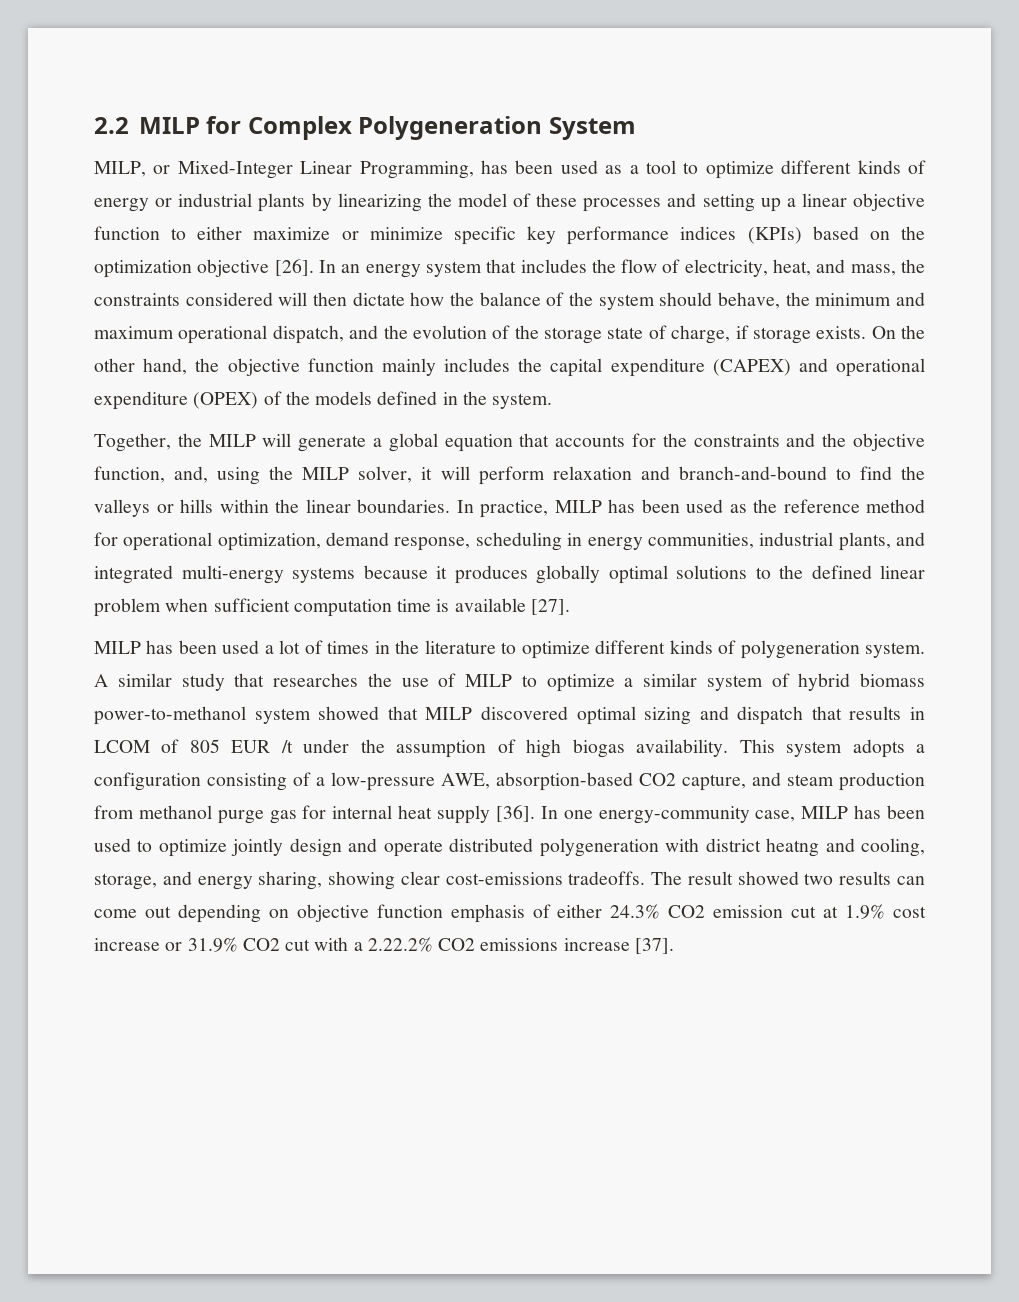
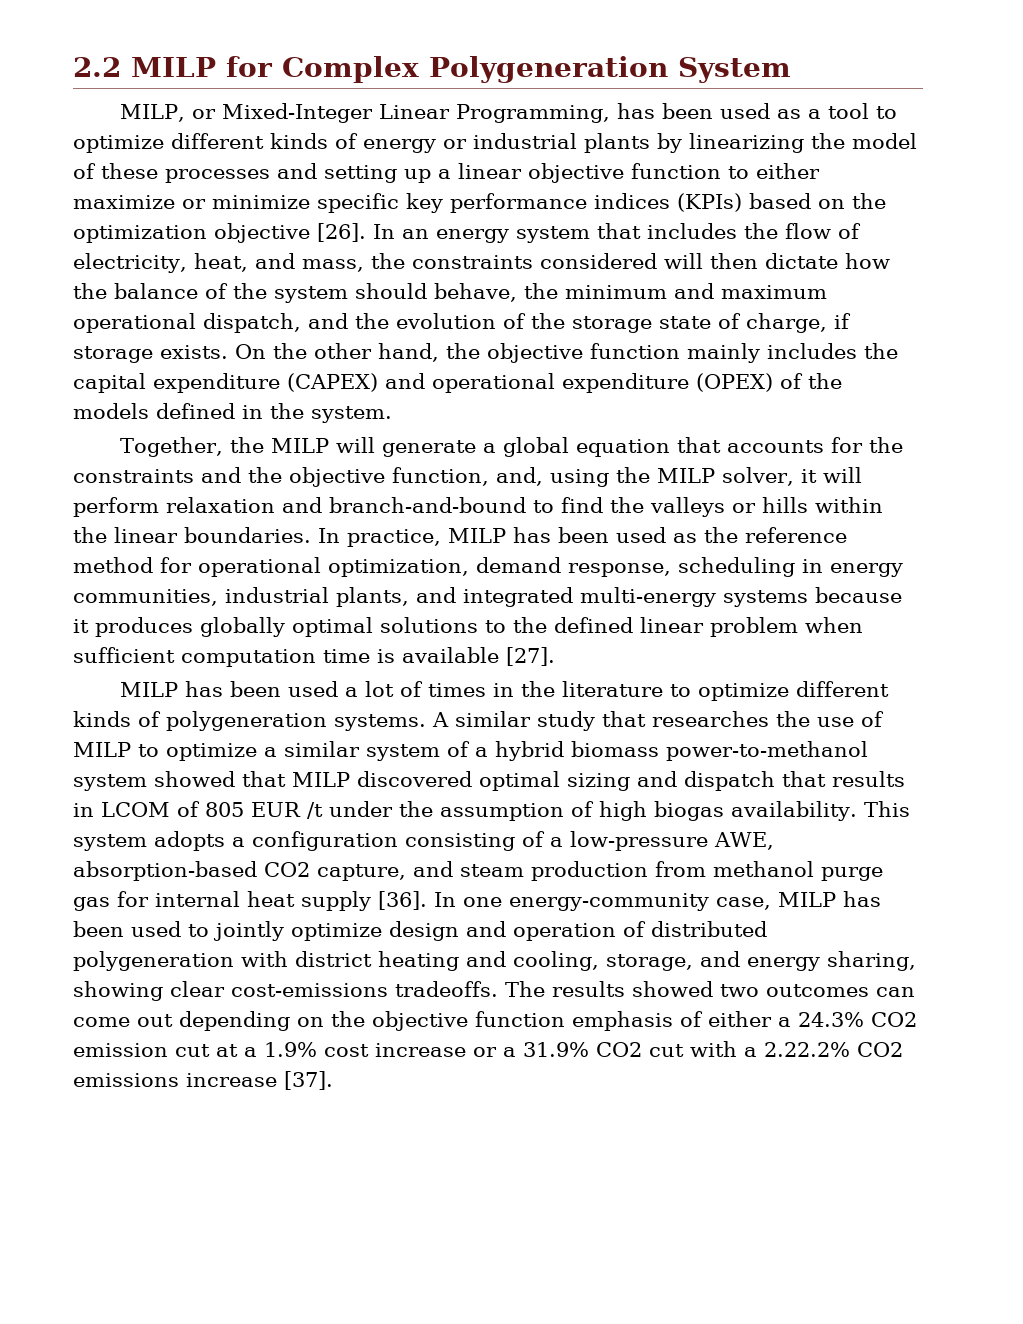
[865,642,926,658] system. -> [334,714,426,731] systems.
(790, 680) none -> [475,747,488,757] a
[158,838,443,857] optimize jointly design and operate -> [213,921,646,941] jointly optimize design and operation of
[766,838,820,857] heatng -> [378,951,459,971] heating
[687,871,733,885] result -> [552,981,625,997] results
[839,871,892,885] results -> [766,984,869,997] outcomes
(289, 913) none -> [331,1011,365,1027] the
(603, 911) none -> [778,1017,791,1027] a
(839, 912) none -> [244,1047,257,1057] a
(183, 946) none -> [503,1047,516,1057] a

